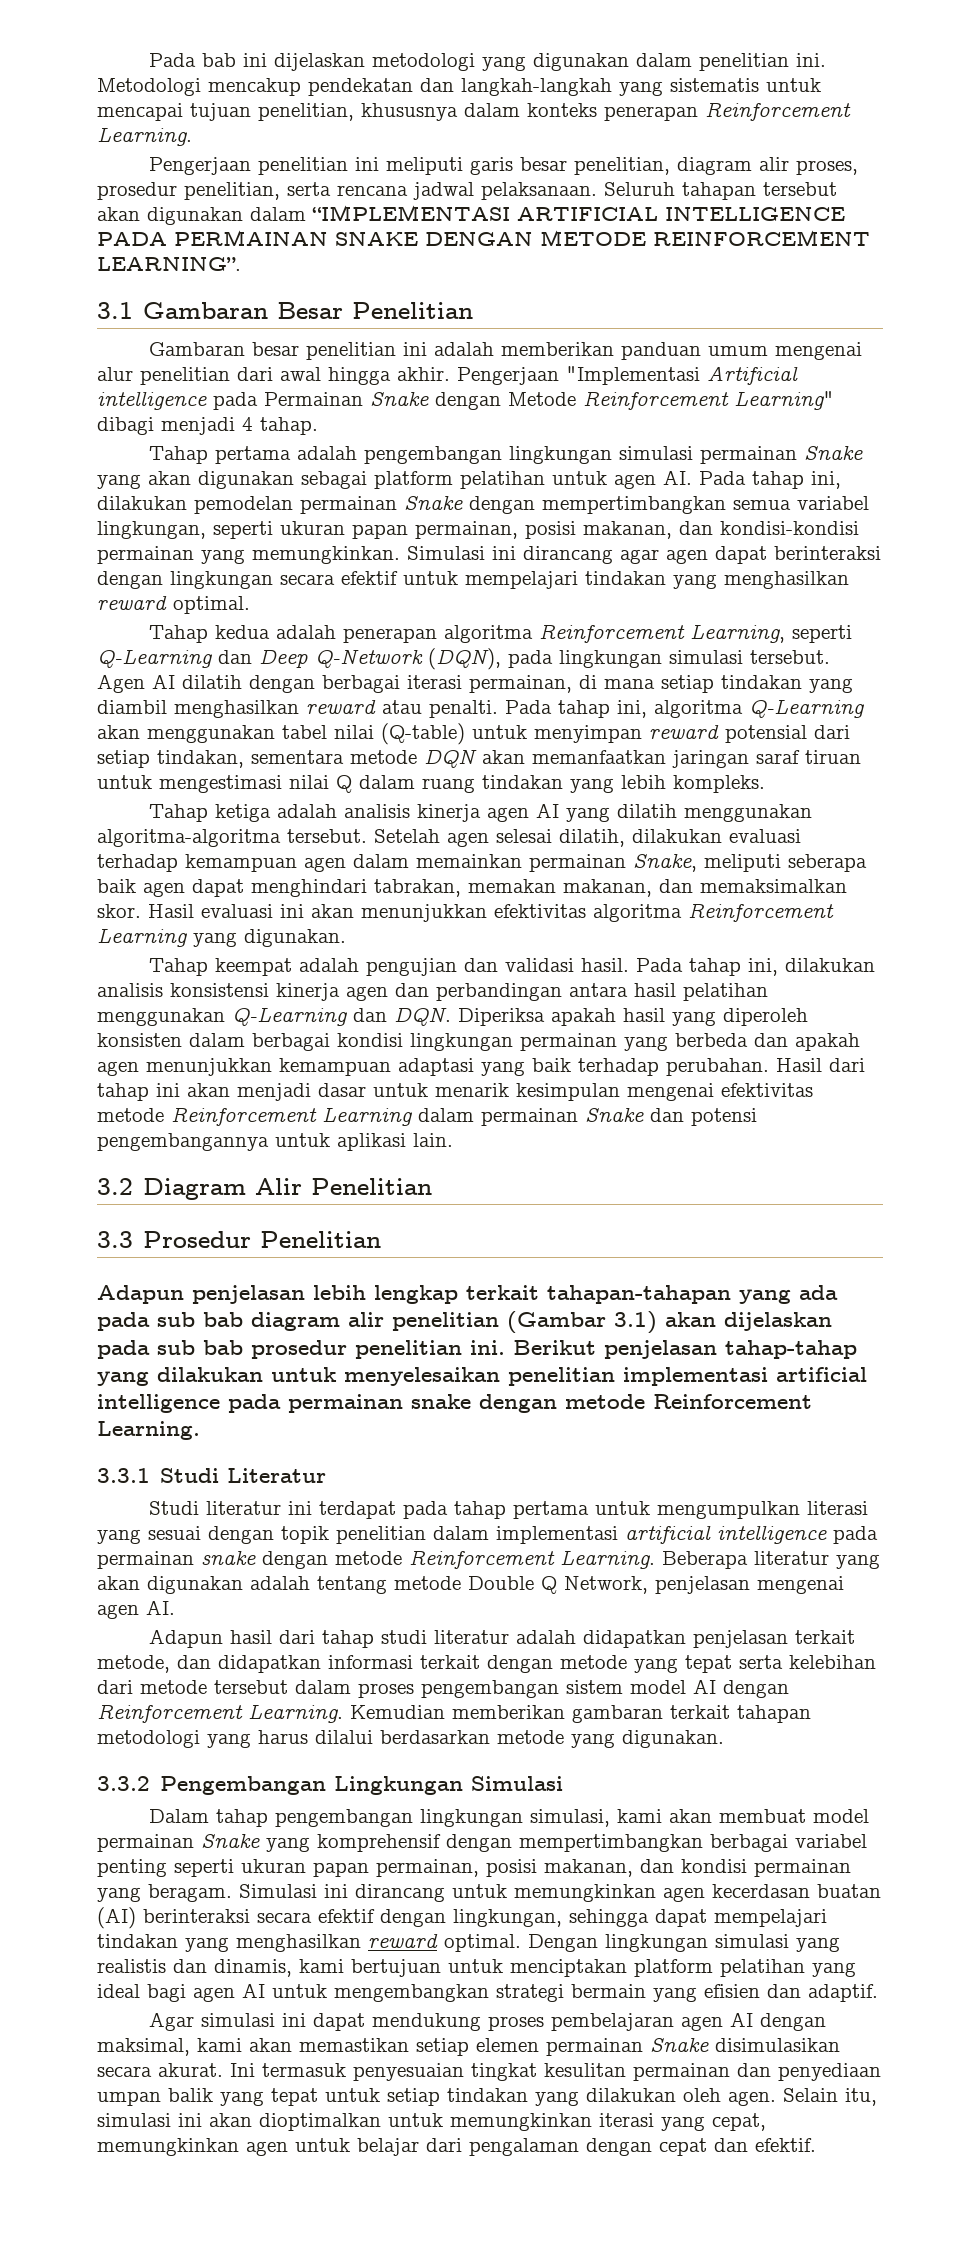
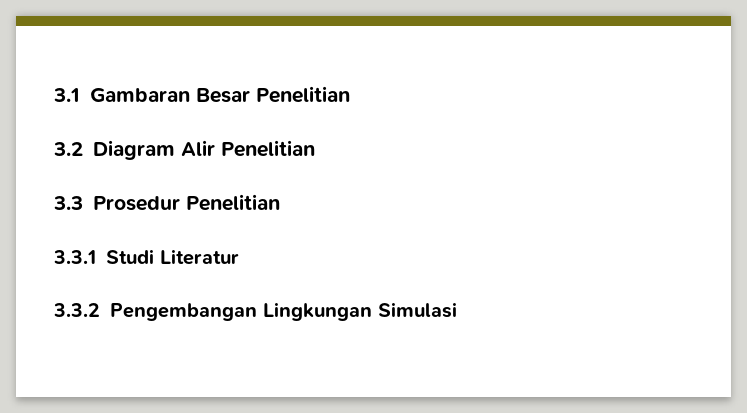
[149,53,827,71] [97,78,821,96] [97,102,851,121] [97,127,192,146] [149,157,859,175] [97,182,837,200] [97,205,845,225] [97,230,870,246] [97,256,241,271] [97,302,474,319] [149,342,863,360] [97,366,798,385] [97,391,834,410] [97,417,318,435] [149,446,864,464] [97,470,841,489] [97,496,869,514] [97,521,859,539] [97,546,881,564] [97,571,849,589] [97,596,250,614] [149,624,853,643] [97,648,830,670] [97,674,853,693] [97,699,864,718] [97,723,850,745] [97,749,861,768] [97,775,765,793] [149,803,813,822] [97,829,801,847] [97,854,867,872] [97,879,847,897] [97,903,834,922] [97,928,346,947] [149,958,876,976] [97,983,768,1001] [97,1007,808,1026] [97,1033,860,1051] [97,1058,865,1076] [97,1083,813,1101] [97,1107,757,1126] [97,1133,453,1151] Pada bab ini dijelaskan metodologi yang digunakan dalam penelitian ini. Metodologi mencakup pendekatan dan langkah-langkah yang sistematis untuk mencapai tujuan penelitian, khususnya dalam konteks penerapan Reinforcement Learning. // Pengerjaan penelitian ini meliputi garis besar penelitian, diagram alir proses, prosedur penelitian, serta rencana jadwal pelaksanaan. Seluruh tahapan tersebut akan digunakan dalam “IMPLEMENTASI ARTIFICIAL INTELLIGENCE PADA PERMAINAN SNAKE DENGAN METODE REINFORCEMENT LEARNING”. // 3.1 Gambaran Besar Penelitian // Gambaran besar penelitian ini adalah memberikan panduan umum mengenai alur penelitian dari awal hingga akhir. Pengerjaan "Implementasi Artificial intelligence pada Permainan Snake dengan Metode Reinforcement Learning" dibagi menjadi 4 tahap. // Tahap pertama adalah pengembangan lingkungan simulasi permainan Snake yang akan digunakan sebagai platform pelatihan untuk agen AI. Pada tahap ini, dilakukan pemodelan permainan Snake dengan mempertimbangkan semua variabel lingkungan, seperti ukuran papan permainan, posisi makanan, dan kondisi-kondisi permainan yang memungkinkan. Simulasi ini dirancang agar agen dapat berinteraksi dengan lingkungan secara efektif untuk mempelajari tindakan yang menghasilkan reward optimal. // Tahap kedua adalah penerapan algoritma Reinforcement Learning, seperti Q-Learning dan Deep Q-Network (DQN), pada lingkungan simulasi tersebut. Agen AI dilatih dengan berbagai iterasi permainan, di mana setiap tindakan yang diambil menghasilkan reward atau penalti. Pada tahap ini, algoritma Q-Learning akan menggunakan tabel nilai (Q-table) untuk menyimpan reward potensial dari setiap tindakan, sementara metode DQN akan memanfaatkan jaringan saraf tiruan untuk mengestimasi nilai Q dalam ruang tindakan yang lebih kompleks. // Tahap ketiga adalah analisis kinerja agen AI yang dilatih menggunakan algoritma-algoritma tersebut. Setelah agen selesai dilatih, dilakukan evaluasi terhadap kemampuan agen dalam memainkan permainan Snake, meliputi seberapa baik agen dapat menghindari tabrakan, memakan makanan, dan memaksimalkan skor. Hasil evaluasi ini akan menunjukkan efektivitas algoritma Reinforcement Learning yang digunakan. // Tahap keempat adalah pengujian dan validasi hasil. Pada tahap ini, dilakukan analisis konsistensi kinerja agen dan perbandingan antara hasil pelatihan menggunakan Q-Learning dan DQN. Diperiksa apakah hasil yang diperoleh konsisten dalam berbagai kondisi lingkungan permainan yang berbeda dan apakah agen menunjukkan kemampuan adaptasi yang baik terhadap perubahan. Hasil dari tahap ini akan menjadi dasar untuk menarik kesimpulan mengenai efektivitas metode Reinforcement Learning dalam permainan Snake dan potensi pengembangannya untuk aplikasi lain. -> [53,86,350,103] 3.1 Gambaran Besar Penelitian
[97,1285,838,1304] [97,1311,832,1334] [97,1340,857,1359] [97,1367,867,1386] [97,1394,812,1413] [97,1421,200,1440] [97,1468,327,1483] [149,1501,869,1519] [97,1525,878,1544] [97,1550,880,1569] [97,1576,844,1594] [97,1600,175,1619] [149,1629,856,1648] [97,1655,876,1673] [97,1679,789,1698] [97,1704,811,1723] [97,1730,724,1748] [97,1776,564,1795] [149,1809,870,1827] [97,1834,867,1852] [97,1859,851,1877] [97,1884,881,1902] [97,1907,827,1929] [97,1934,840,1952] [97,1959,856,1977] [97,1983,878,2002] [149,2012,827,2031] [97,2038,840,2056] [97,2063,881,2081] [97,2088,877,2106] [97,2113,766,2131] [97,2138,816,2156] Adapun penjelasan lebih lengkap terkait tahapan-tahapan yang ada pada sub bab diagram alir penelitian (Gambar 3.1) akan dijelaskan pada sub bab prosedur penelitian ini. Berikut penjelasan tahap-tahap yang dilakukan untuk menyelesaikan penelitian implementasi artificial intelligence pada permainan snake dengan metode Reinforcement Learning. // 3.3.1 Studi Literatur // Studi literatur ini terdapat pada tahap pertama untuk mengumpulkan literasi yang sesuai dengan topik penelitian dalam implementasi artificial intelligence pada permainan snake dengan metode Reinforcement Learning. Beberapa literatur yang akan digunakan adalah tentang metode Double Q Network, penjelasan mengenai agen AI. // Adapun hasil dari tahap studi literatur adalah didapatkan penjelasan terkait metode, dan didapatkan informasi terkait dengan metode yang tepat serta kelebihan dari metode tersebut dalam proses pengembangan sistem model AI dengan Reinforcement Learning. Kemudian memberikan gambaran terkait tahapan metodologi yang harus dilalui berdasarkan metode yang digunakan. // 3.3.2 Pengembangan Lingkungan Simulasi // Dalam tahap pengembangan lingkungan simulasi, kami akan membuat model permainan Snake yang komprehensif dengan mempertimbangkan berbagai variabel penting seperti ukuran papan permainan, posisi makanan, dan kondisi permainan yang beragam. Simulasi ini dirancang untuk memungkinkan agen kecerdasan buatan (AI) berinteraksi secara efektif dengan lingkungan, sehingga dapat mempelajari tindakan yang menghasilkan reward optimal. Dengan lingkungan simulasi yang realistis dan dinamis, kami bertujuan untuk menciptakan platform pelatihan yang ideal bagi agen AI untuk mengembangkan strategi bermain yang efisien dan adaptif. // Agar simulasi ini dapat mendukung proses pembelajaran agen AI dengan maksimal, kami akan memastikan setiap elemen permainan Snake disimulasikan secara akurat. Ini termasuk penyesuaian tingkat kesulitan permainan dan penyediaan umpan balik yang tepat untuk setiap tindakan yang dilakukan oleh agen. Selain itu, simulasi ini akan dioptimalkan untuk memungkinkan iterasi yang cepat, memungkinkan agen untuk belajar dari pengalaman dengan cepat dan efektif. -> [53,249,239,265] [53,302,457,321] 3.3.1 Studi Literatur // 3.3.2 Pengembangan Lingkungan Simulasi

